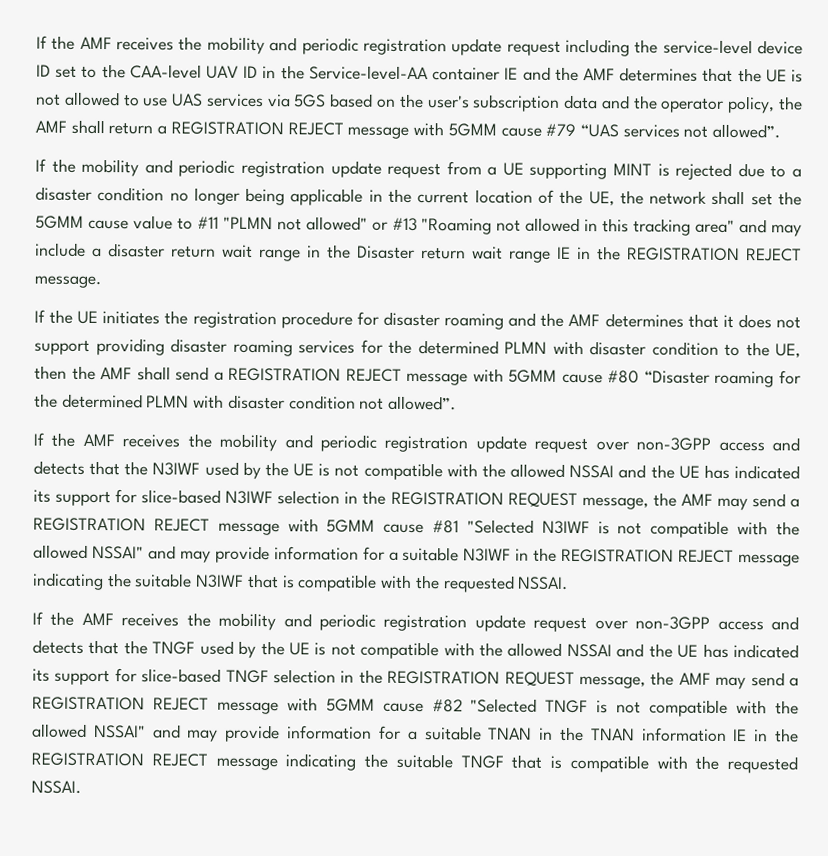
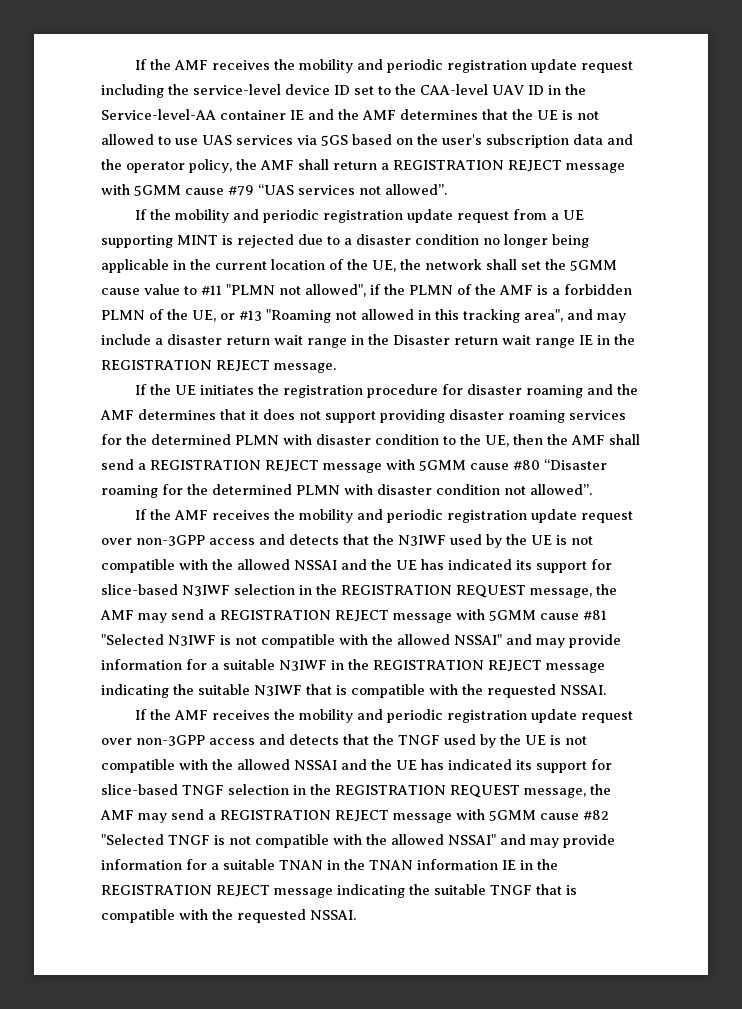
[305,216,368,231] allowed" -> [305,284,632,297] [101,309,216,322] allowed", if the PLMN of the AMF is a forbidden PLMN of the UE,
[695,219,736,234] area" -> [524,309,563,322] area",

